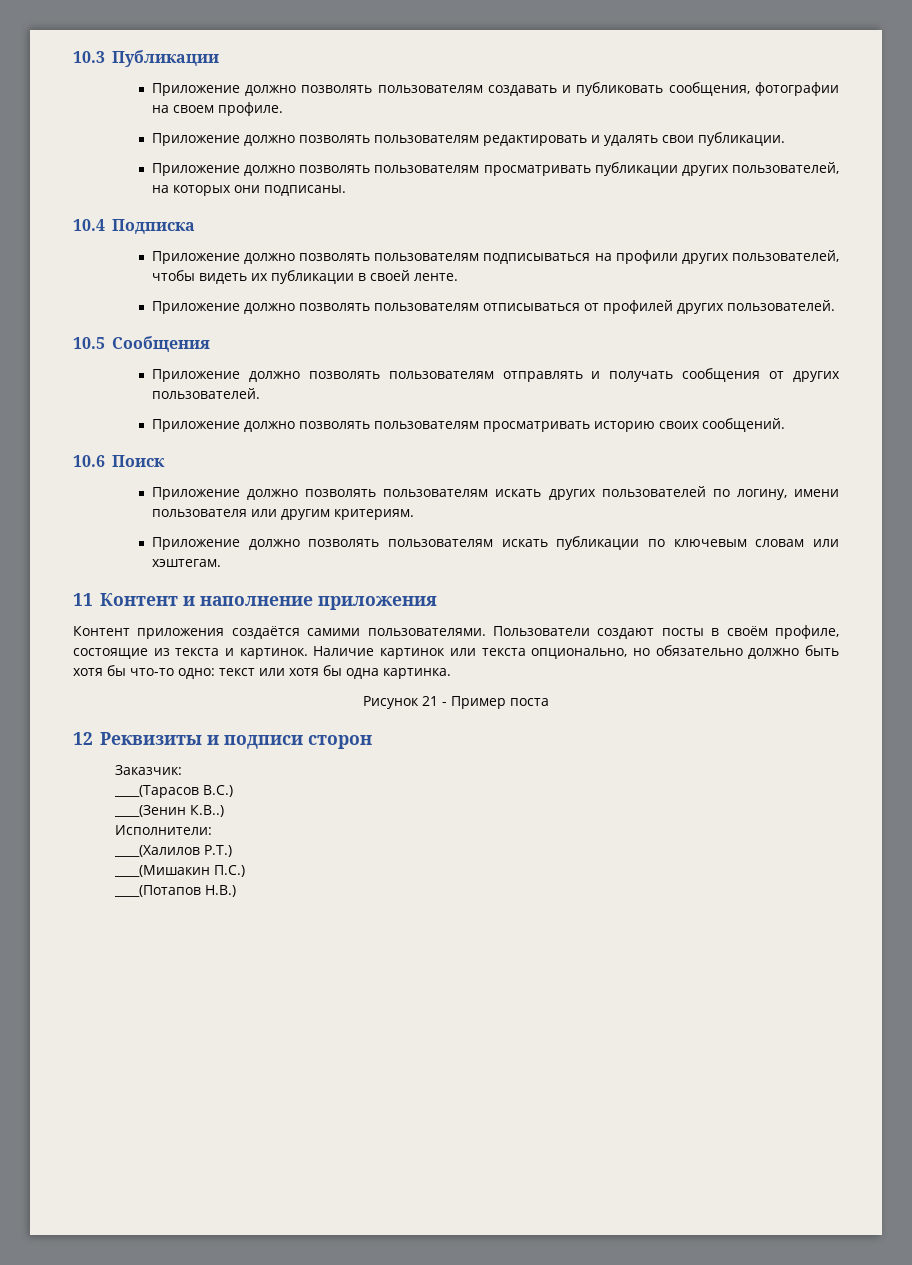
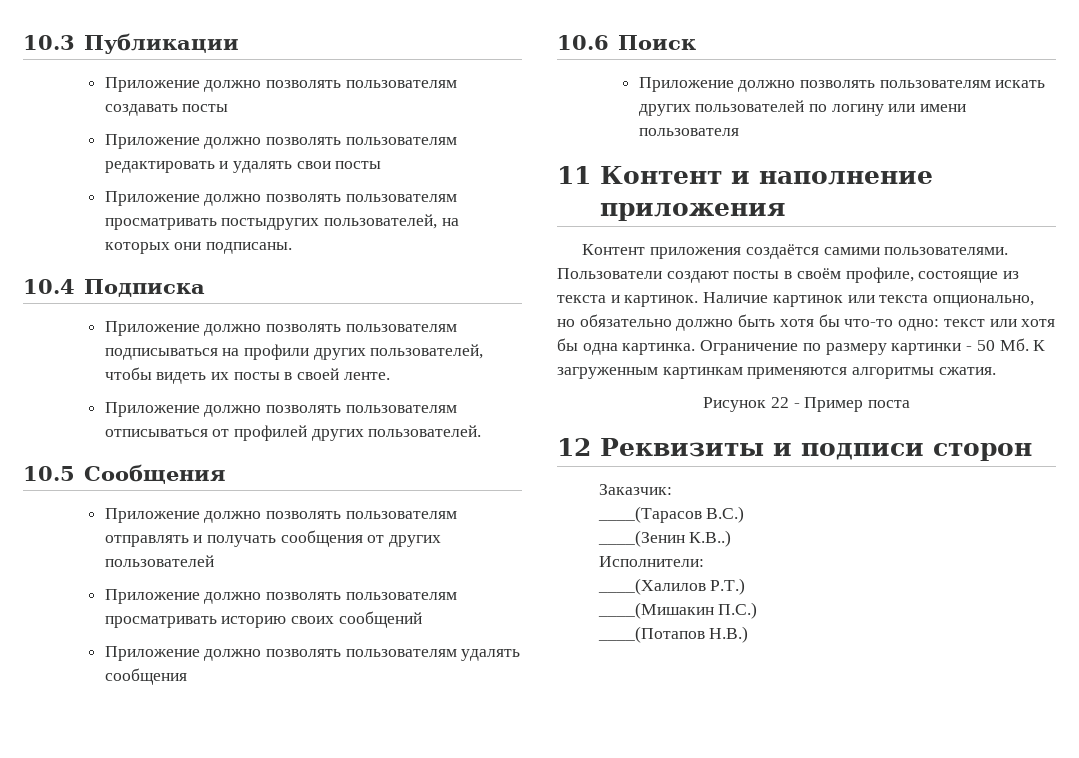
[562,82,839,96] [151,102,283,116] и публиковать сообщения, фотографии на своем профиле. -> [182,104,229,112] посты
[697,132,785,146] [151,162,729,176] публикации. // Приложение должно позволять пользователям просматривать публикации других -> [335,161,382,169] [104,191,457,206] [104,218,320,230] посты // Приложение должно позволять пользователям просматривать постыдругих
[270,270,354,284] публикации -> [233,372,280,380] посты
[151,388,260,399] пользователей. -> [104,555,214,567] пользователей
[701,418,785,432] сообщений. -> [338,611,422,628] [104,646,521,661] [104,668,187,685] сообщений // Приложение должно позволять пользователям удалять сообщения
[736,489,787,500] логину, -> [831,104,916,116] логину или
[250,509,414,520] [151,536,840,550] [151,559,221,567] или другим критериям. // Приложение должно позволять пользователям искать публикации по ключевым словам или хэштегам. -> (739, 132) none
(451, 673) none -> [700,338,1046,355] [557,367,996,379] Ограничение по размеру картинки - 50 Мб. К загруженным картинкам применяются алгоритмы сжатия.
[422,696,438,706] 21 -> [770,397,789,408] 22

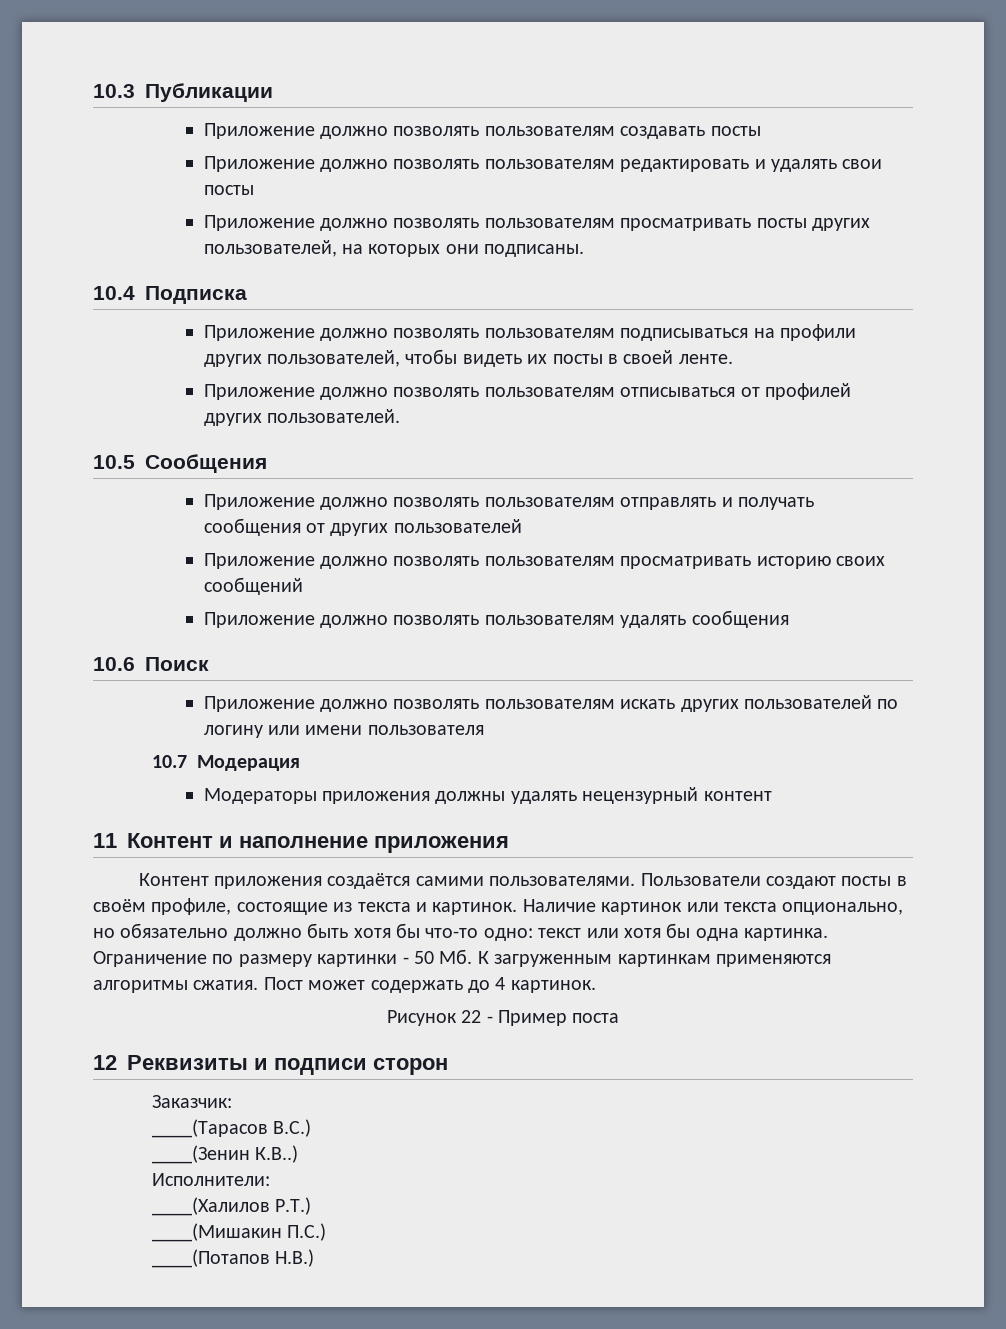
[221,218,320,230] постыдругих -> [756,218,870,231] посты других
(739, 132) none -> [152,755,301,771] [203,787,772,804] // 10.7 Модерация // Модераторы приложения должны удалять нецензурный контент
(996, 371) none -> [263,977,596,993] Пост может содержать до 4 картинок.

